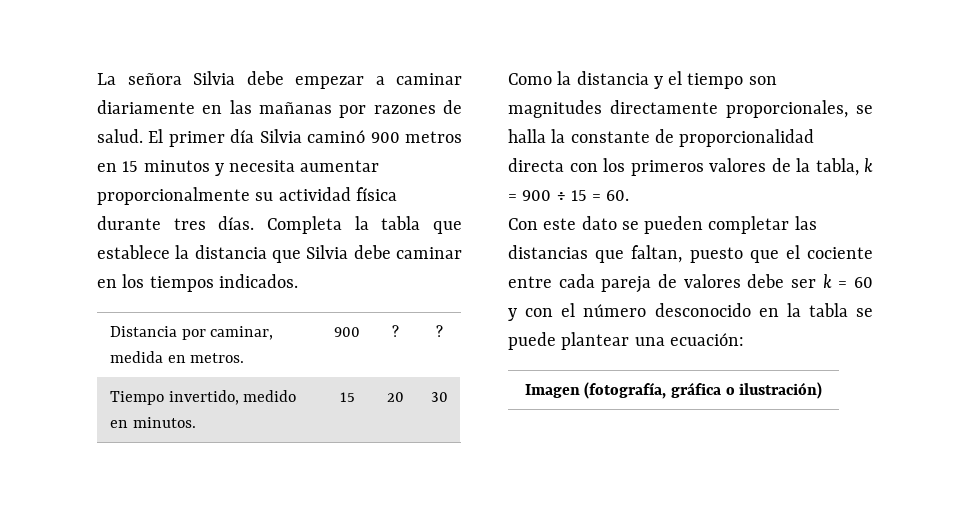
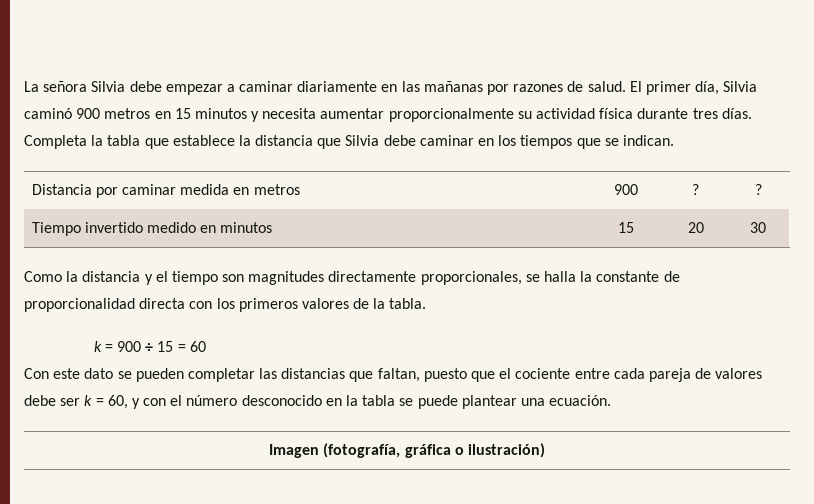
[230,129,255,143] día -> [695,81,720,95] día,
[218,274,298,288] indicados. -> [576,135,674,149] que se indican.
[210,326,274,340] caminar, -> [121,184,176,195] caminar
[190,353,245,363] metros. -> [253,184,300,195] metros
[168,390,239,405] invertido, -> [84,222,143,233] invertido
[132,417,196,428] minutos. -> [220,222,273,233] minutos
[815,158,859,176] tabla, -> [389,298,427,309] tabla. //
[606,190,630,201] 60. -> [189,341,206,352] 60
[854,277,873,288] 60 -> [107,395,128,409] 60,
[669,333,744,346] ecuación: -> [549,395,612,406] ecuación.

